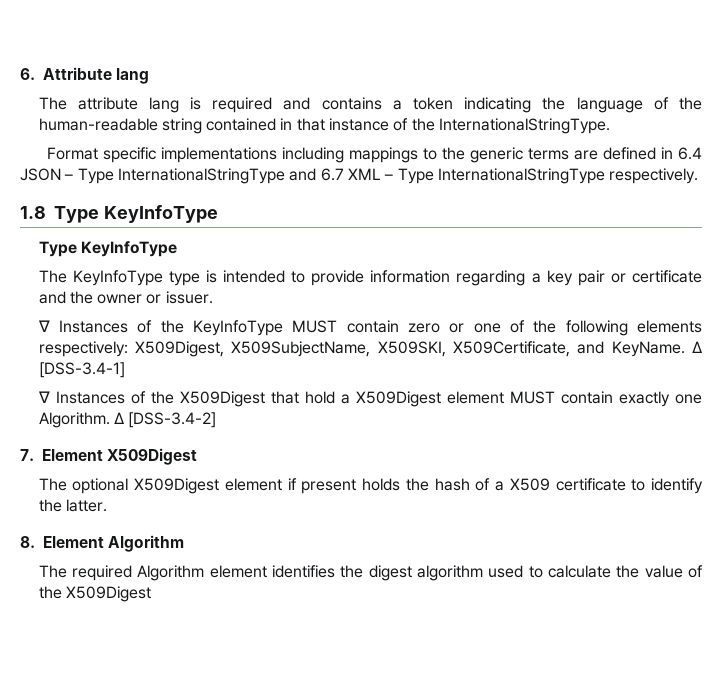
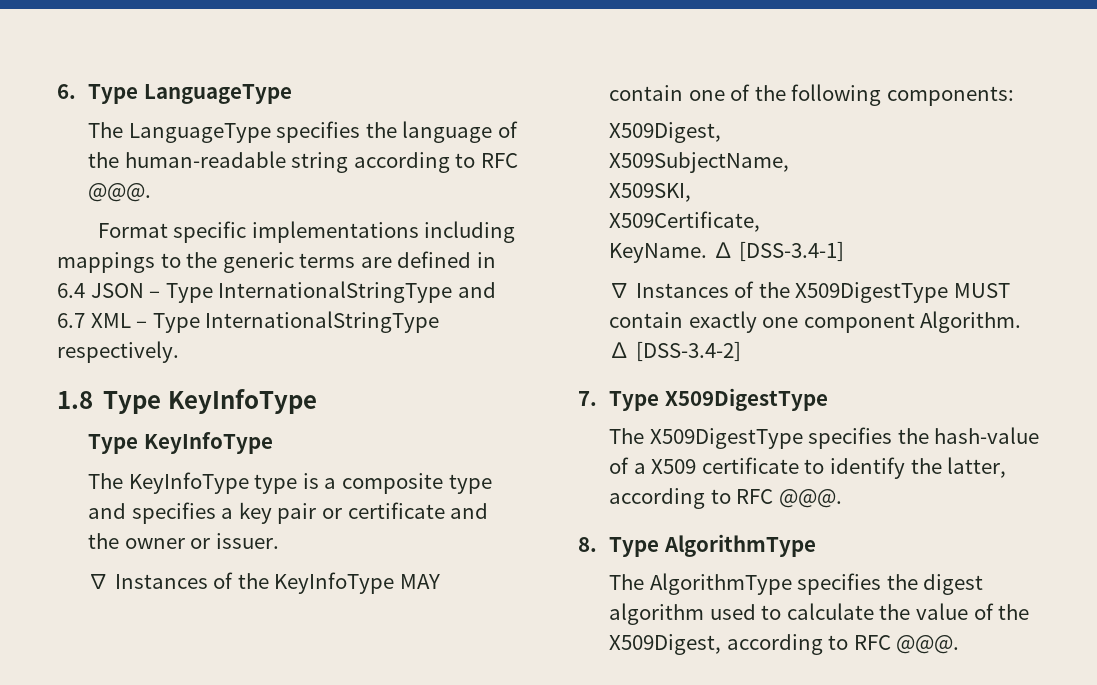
[43,67,150,84] [38,97,532,113] Attribute lang // The attribute lang is required and contains a token indicating -> [88,84,292,104] [88,121,361,143] Type LanguageType // The LanguageType specifies
[206,118,611,134] contained in that instance of the InternationalStringType. -> [353,152,519,173] [88,183,152,202] according to RFC @@@.
[222,270,526,286] intended to provide information regarding -> [324,473,492,494] [88,502,216,524] a composite type and specifies
[292,320,465,333] MUST contain zero or -> [400,574,441,589] [609,85,684,101] MAY contain
[637,320,702,333] [38,341,224,357] elements respectively: X509Digest, -> [887,86,1015,106] [609,122,722,143] components: // X509Digest, //
(371, 349) none -> (790, 162) //
(446, 349) none -> (692, 192) //
[577,341,605,354] and -> (761, 221) //
[179,391,504,407] X509Digest that hold a X509Digest element -> [795,282,949,303] X509DigestType
(703, 399) none -> [803,313,915,333] component
[42,448,198,465] [38,478,470,494] Element X509Digest // The optional X509Digest element if present holds the hash -> [609,388,828,411] [609,427,1040,449] Type X509DigestType // The X509DigestType specifies the hash-value
[65,499,107,512] latter. -> [947,457,1007,478] [609,488,842,509] latter, according to RFC @@@.
[43,535,185,552] [38,565,335,581] Element Algorithm // The required Algorithm element identifies -> [609,534,816,557] [609,573,882,595] Type AlgorithmType // The AlgorithmType specifies
[65,586,151,602] X509Digest -> [609,634,960,655] X509Digest, according to RFC @@@.

